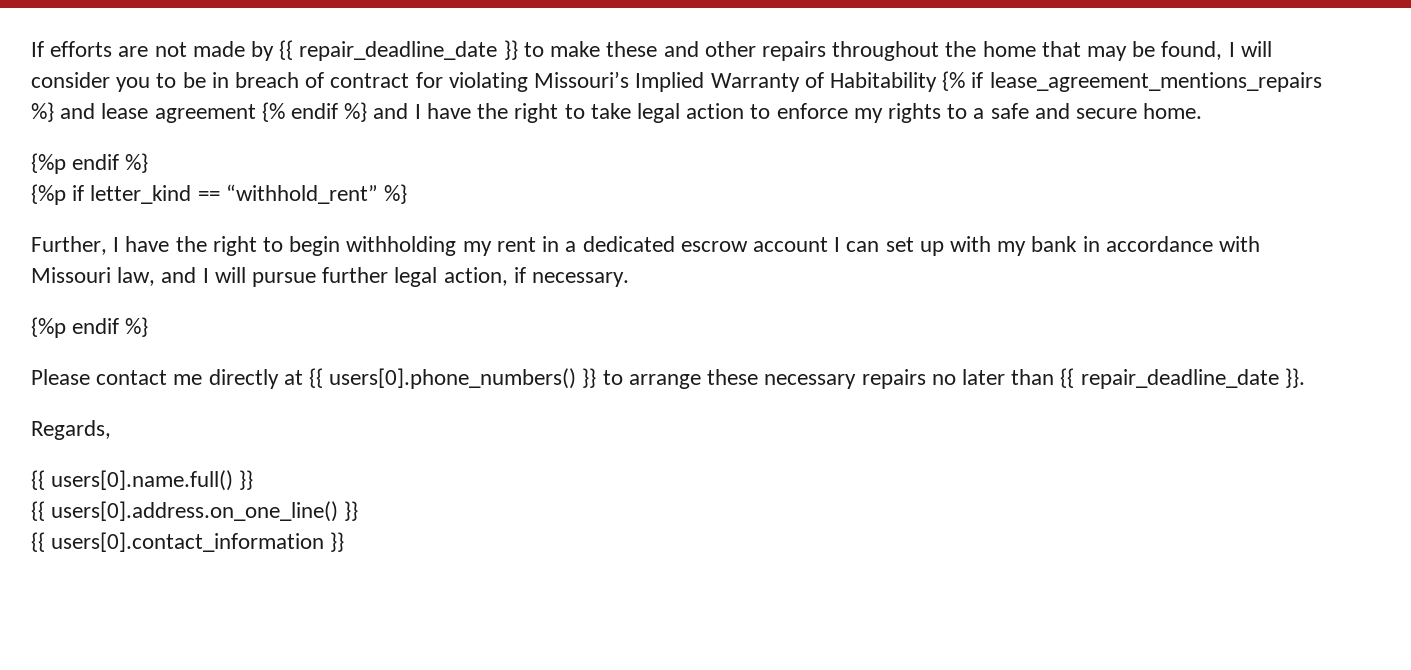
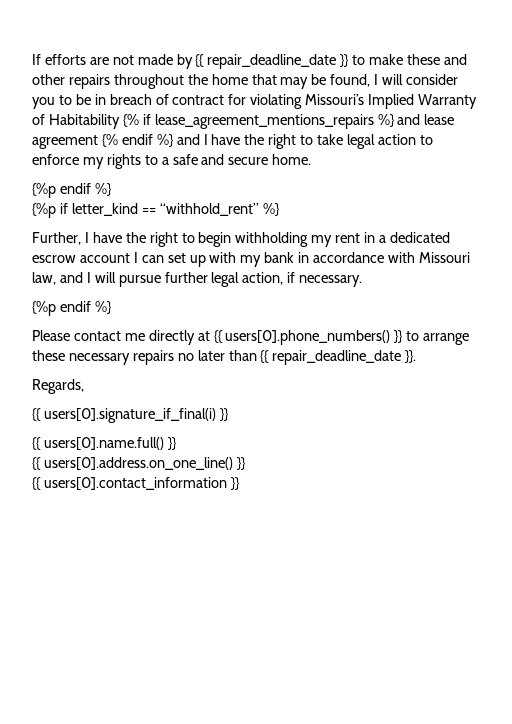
(111, 430) none -> [32,408,229,423] // {{ users[0].signature_if_final(i) }}

